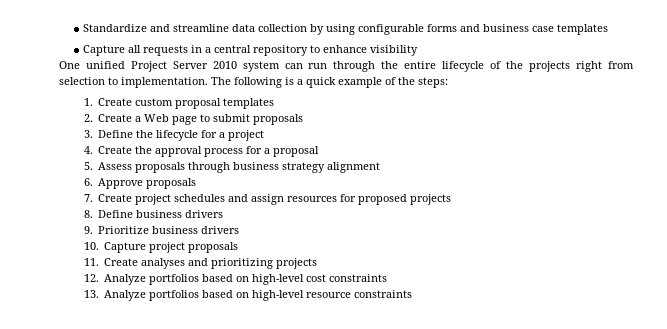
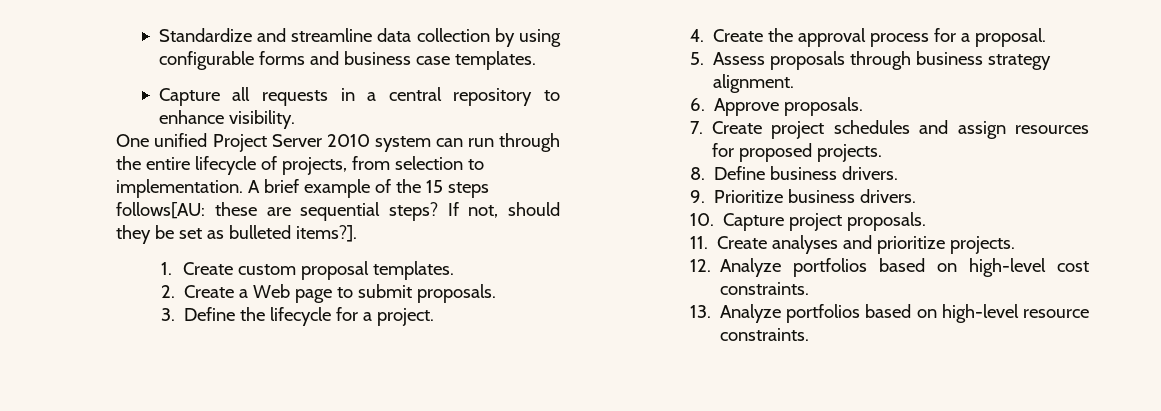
[557,24,609,35] templates -> [454,51,536,70] templates.
[370,45,419,56] visibility -> [228,110,295,129] visibility.
[506,61,603,72] the projects right -> [282,157,348,175] projects,
[210,77,448,88] The following is a quick example of the steps: -> [248,179,490,198] [116,202,561,221] [116,225,358,244] A brief example of the 15 steps follows[AU: these are sequential steps? If not, should they be set as bulleted items?].
[223,98,275,109] templates -> [372,261,454,280] templates.
[253,114,304,125] proposals -> [416,284,496,303] proposals.
[228,130,265,141] project -> [376,308,434,326] project.
[273,146,320,157] proposal -> [974,28,1046,47] proposal.
[327,162,381,173] alignment -> [712,74,794,93] alignment.
[146,178,197,189] proposals -> [783,97,863,116] proposals.
[410,194,452,205] projects -> [816,144,882,162] projects.
[185,210,224,218] drivers -> [841,166,898,180] drivers.
[201,226,240,234] drivers -> [859,189,916,203] drivers.
[188,242,239,253] proposals -> [846,212,926,231] proposals.
[211,258,318,269] prioritizing projects -> [876,236,1015,254] prioritize projects.
[329,274,388,282] constraints -> [719,282,809,295] constraints.
[354,290,413,298] constraints -> [719,328,809,341] constraints.

